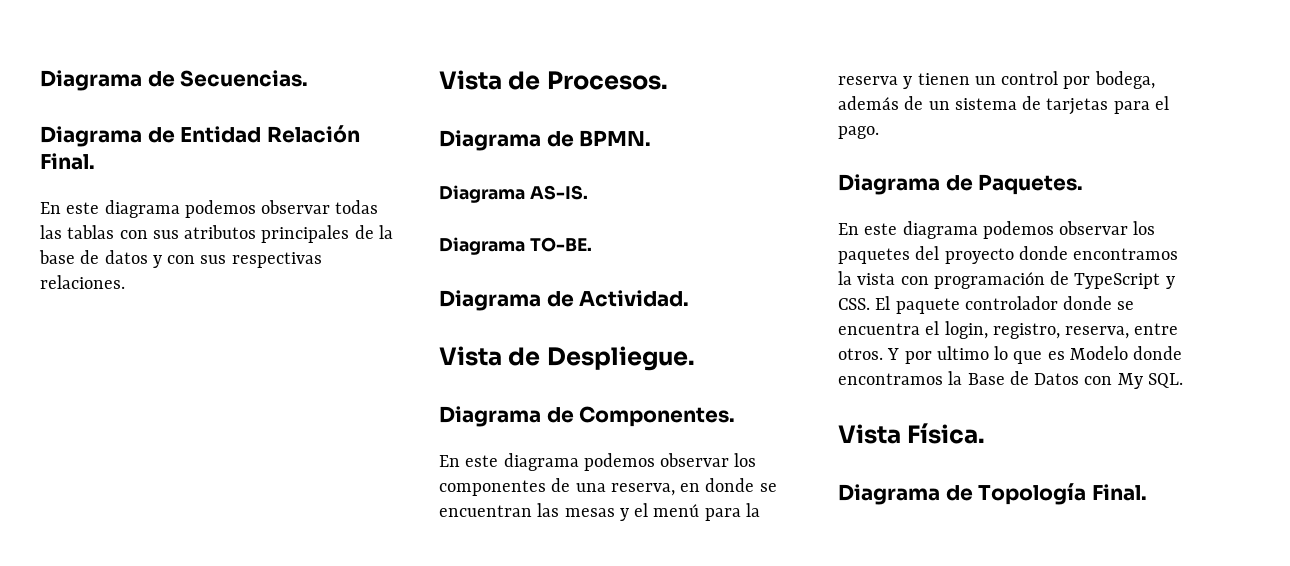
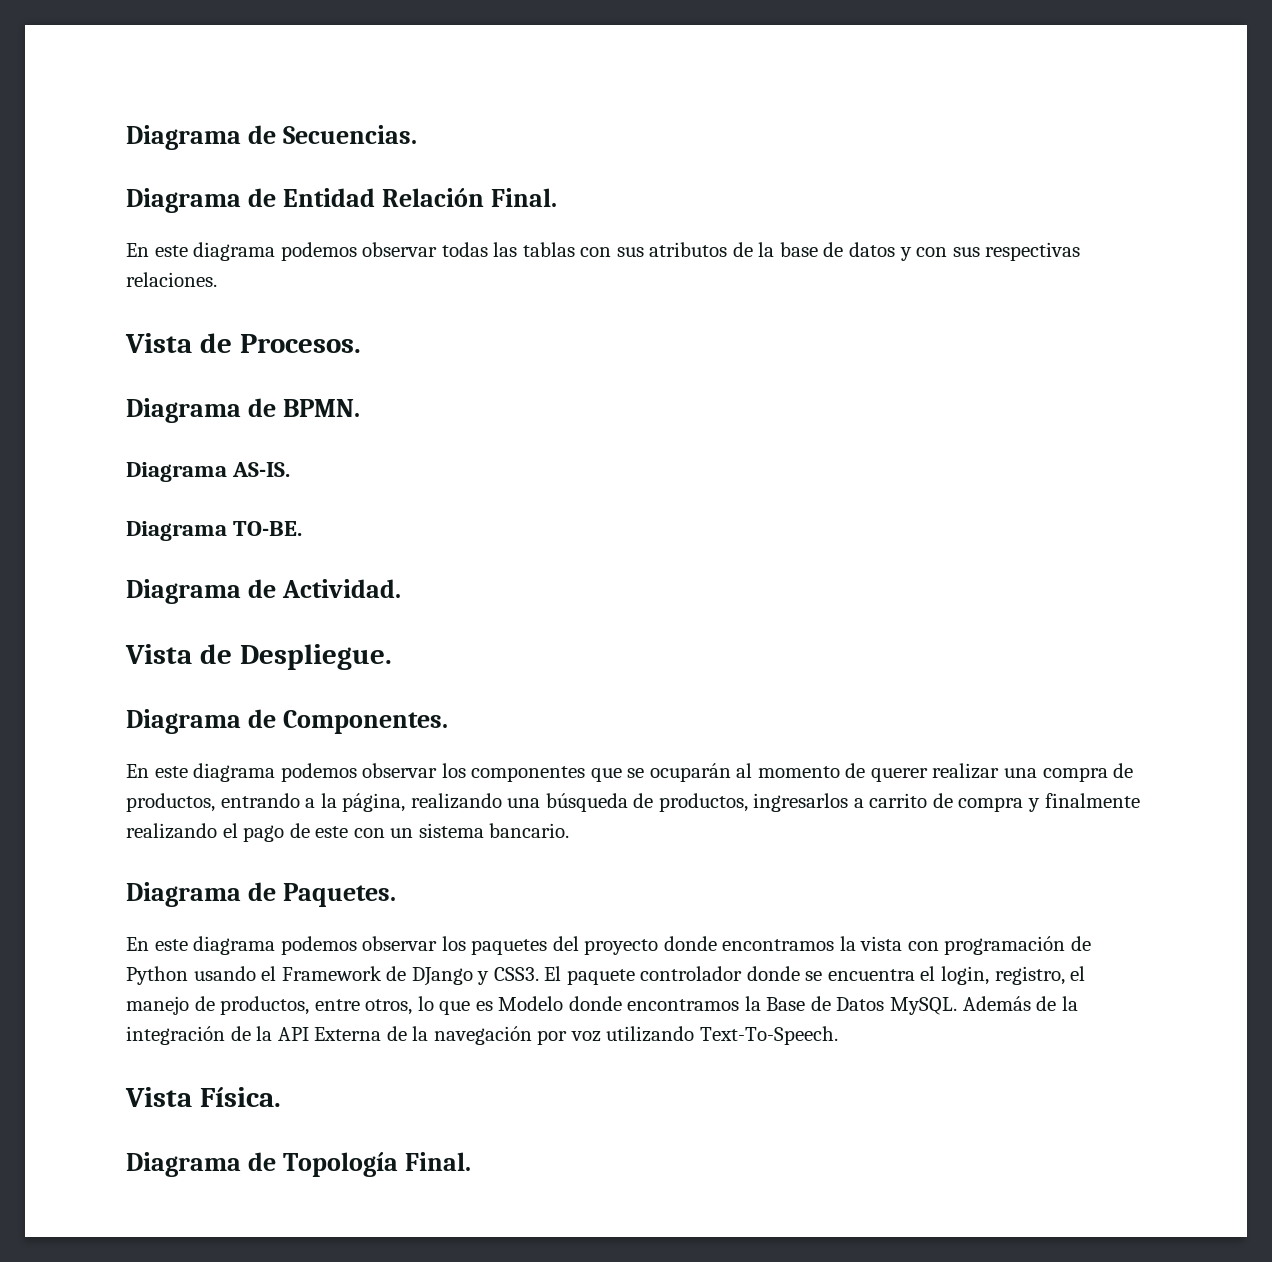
[261,225,350,243] principales -> (728, 249) none
[551,478,777,496] [439,503,760,521] [838,71,1155,89] [838,96,1169,115] [838,126,879,139] de una reserva, en donde se encuentran las mesas y el menú para la reserva y tienen un control por bodega, además de un sistema de tarjetas para el pago. -> [590,763,1134,782] [126,793,1140,812] [126,823,570,842] que se ocuparán al momento de querer realizar una compra de productos, entrando a la página, realizando una búsqueda de productos, ingresarlos a carrito de compra y finalmente realizando el pago de este con un sistema bancario.
[1074,273,1175,289] [838,298,870,310] TypeScript y CSS. -> [126,966,539,986] Python usando el Framework de DJango y CSS3.
[1065,323,1179,339] [838,346,989,364] reserva, entre otros. Y por ultimo -> [1070,966,1086,981] [126,996,413,1015] el manejo de productos, entre otros,
[1084,373,1183,389] con My SQL. -> [890,996,1078,1015] [126,1026,838,1045] MySQL. Además de la integración de la API Externa de la navegación por voz utilizando Text-To-Speech.

